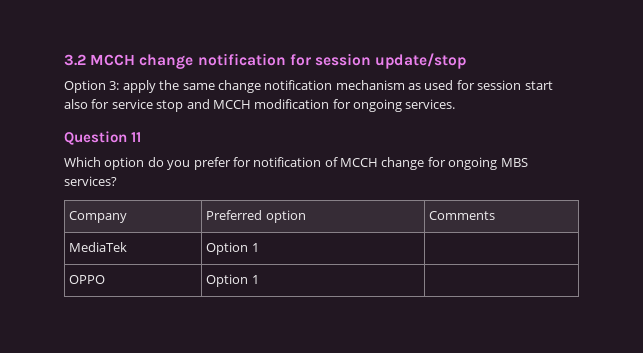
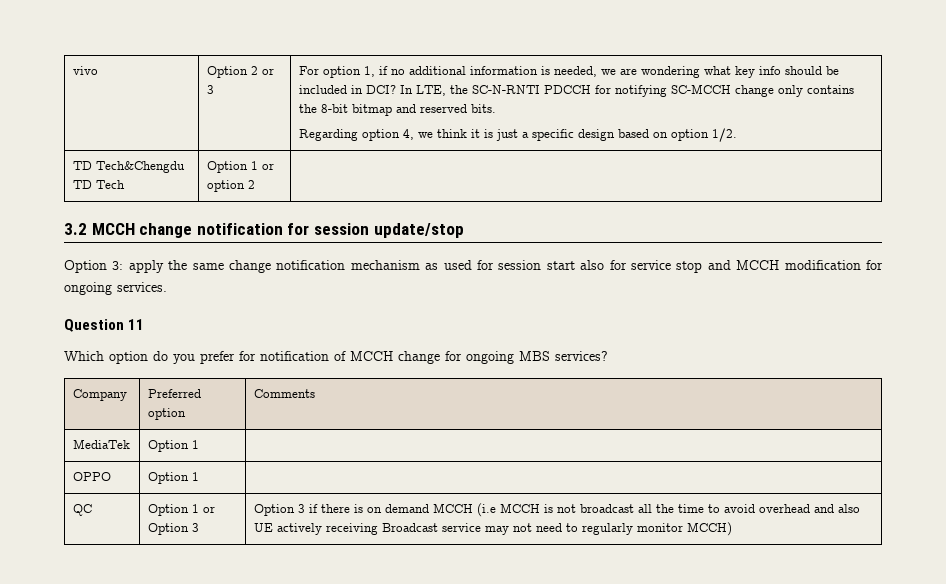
(64, 60) none -> [72,66,98,75] [206,66,274,78] [206,85,214,94] [298,66,839,78] [298,84,854,97] [298,104,496,116] [298,128,737,142] [72,161,185,173] [72,180,125,189] [206,161,274,173] [206,180,255,192] vivo | Option 2 or 3 | For option 1, if no additional information is needed, we are wondering what key info should be included in DCI? In LTE, the SC-N-RNTI PDCCH for notifying SC-MCCH change only contains the 8-bit bitmap and reserved bits. // Regarding option 4, we think it is just a specific design based on option 1/2. // TD Tech&Chengdu TD Tech | Option 1 or option 2 | //
(259, 279) none -> [72,504,92,516] [147,504,215,516] [147,523,199,535] [253,503,860,517] [253,522,732,536] // QC | Option 1 or Option 3 | Option 3 if there is on demand MCCH (i.e MCCH is not broadcast all the time to avoid overhead and also UE actively receiving Broadcast service may not need to regularly monitor MCCH)

